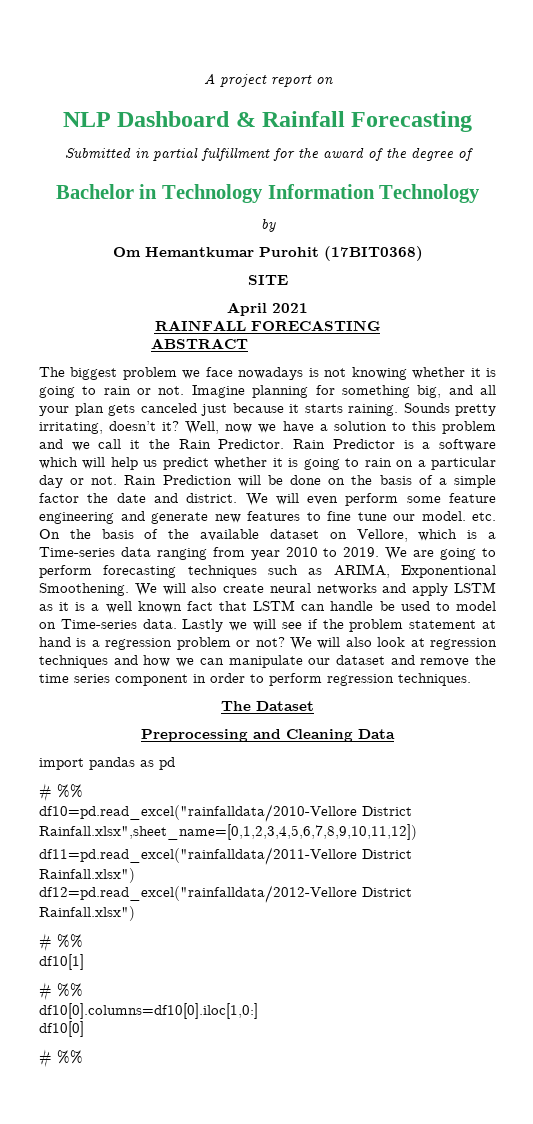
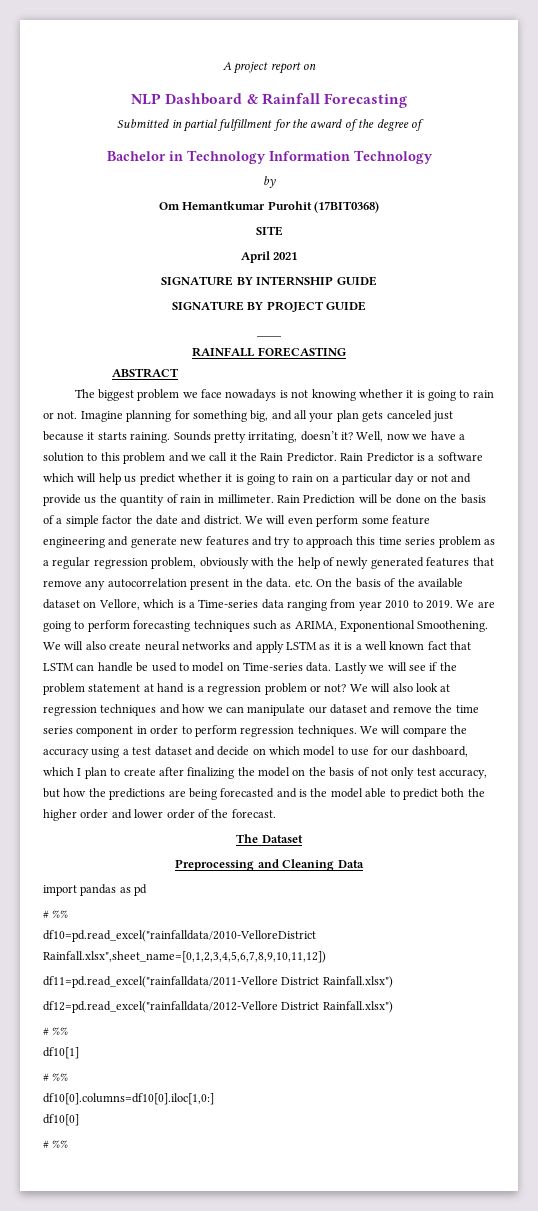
(308, 308) none -> [161,276,377,286] [171,301,367,312] [257,335,282,337] // SIGNATURE BY INTERNSHIP GUIDE // SIGNATURE BY PROJECT GUIDE // ____
[91,476,118,485] not. -> [431,473,472,483] [43,494,274,506] not and provide us the quantity of rain in millimeter.
[306,511,466,521] to fine tune our model. -> [251,536,495,548] [43,557,494,569] [43,578,292,590] and try to approach this time series problem as a regular regression problem, obviously with the help of newly generated features that remove any autocorrelation present in the data.
(471, 679) none -> [360,725,468,737] [43,746,469,758] [43,767,487,779] [43,788,485,800] [43,809,276,821] We will compare the accuracy using a test dataset and decide on which model to use for our dashboard, which I plan to create after finalizing the model on the basis of not only test accuracy, but how the predictions are being forecasted and is the model able to predict both the higher order and lower order of the forecast.
[39,804,412,822] df10=pd.read_excel("rainfalldata/2010-Vellore District -> [43,930,316,942] df10=pd.read_excel("rainfalldata/2010-VelloreDistrict

